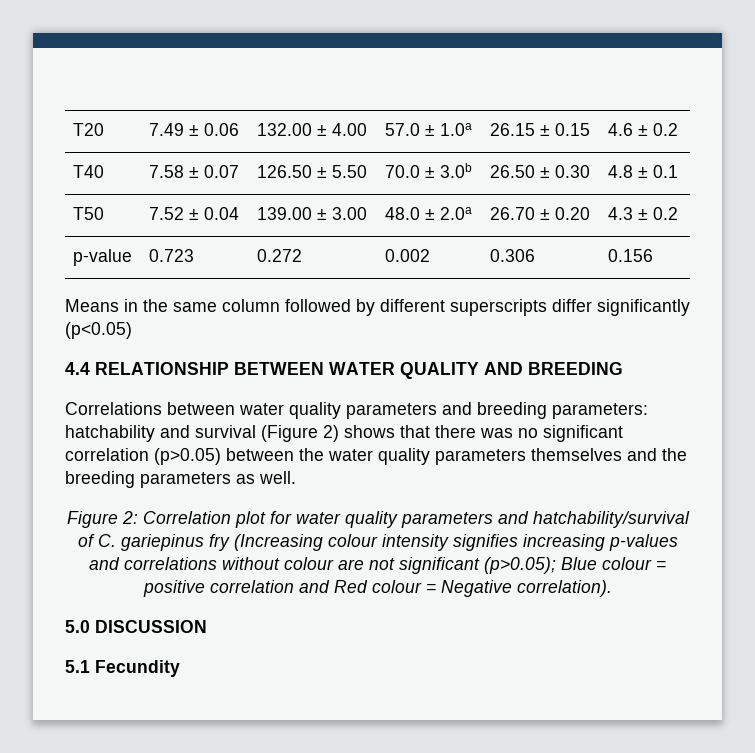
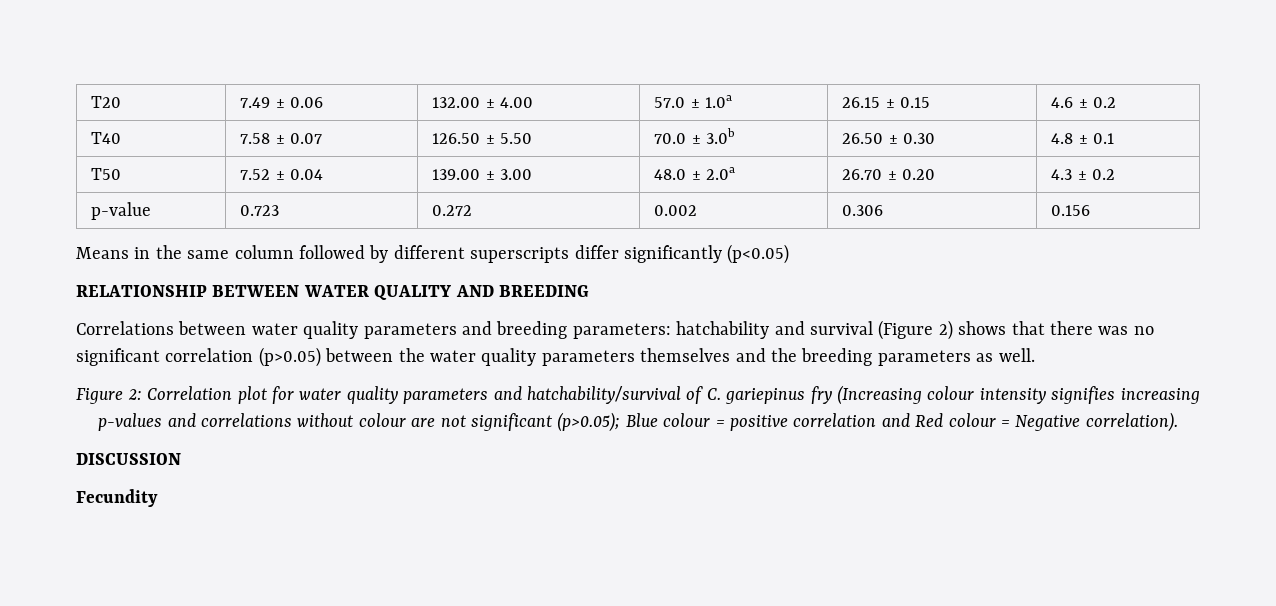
[65,362,90,375] 4.4 -> (790, 254) none
[65,620,90,633] 5.0 -> (1178, 422) none
[65,660,90,673] 5.1 -> (181, 459) none

